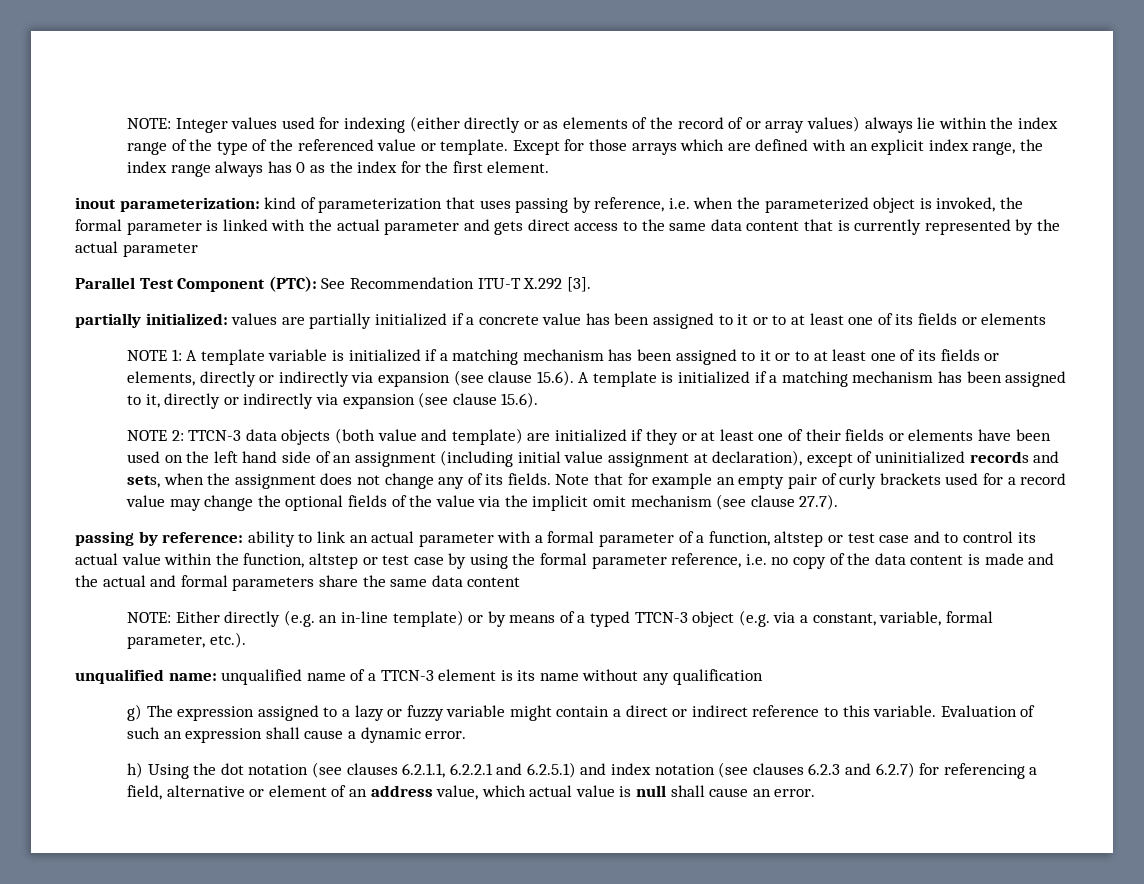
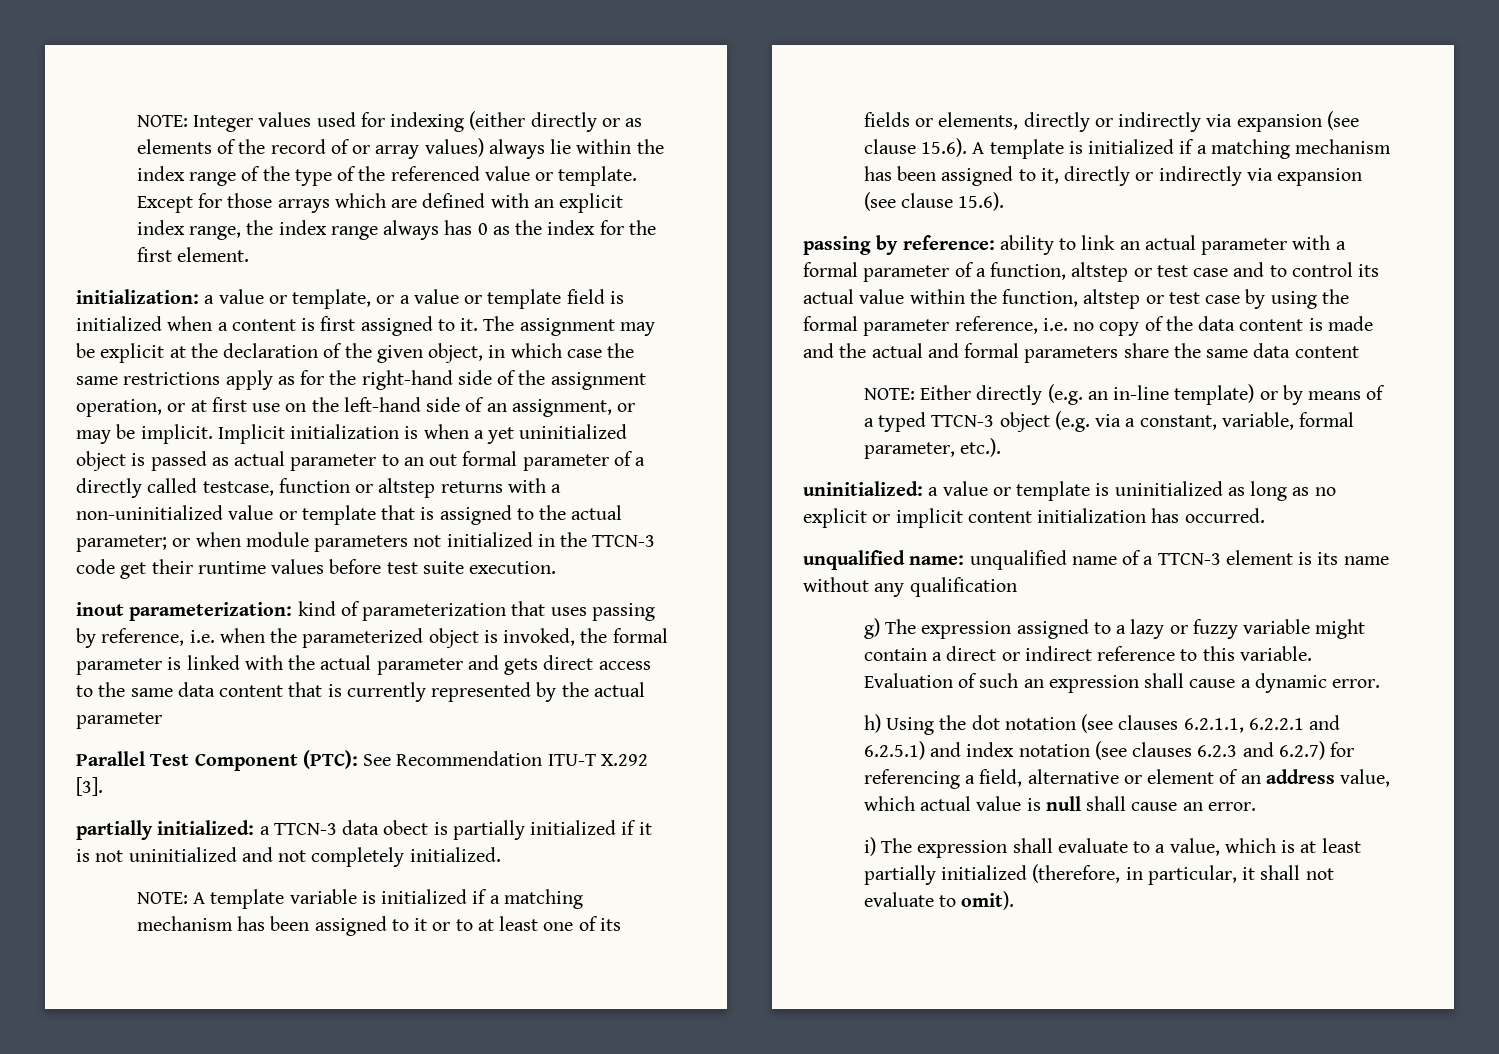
(550, 167) none -> [76,289,624,309] [76,316,655,336] [76,343,635,363] [76,370,646,390] [76,397,636,417] [76,424,628,444] [76,451,646,471] [76,478,562,498] [76,505,623,525] [76,532,656,552] [76,559,557,579] // initialization: a value or template, or a value or template field is initialized when a content is first assigned to it. The assignment may be explicit at the declaration of the given object, in which case the same restrictions apply as for the right-hand side of the assignment operation, or at first use on the left-hand side of an assignment, or may be implicit. Implicit initialization is when a yet uninitialized object is passed as actual parameter to an out formal parameter of a directly called testcase, function or altstep returns with a non-uninitialized value or template that is assigned to the actual parameter; or when module parameters not initialized in the TTCN-3 code get their runtime values before test suite execution.
[231,313,1047,329] [126,349,182,361] values are partially initialized if a concrete value has been assigned to it or to at least one of its fields or elements // NOTE 1: -> [259,820,652,840] [76,847,501,867] [136,892,188,904] a TTCN-3 data obect is partially initialized if it is not uninitialized and not completely initialized. // NOTE:
[126,428,1051,445] [126,450,1060,467] [126,473,1067,489] [125,494,839,511] // NOTE 2: TTCN-3 data objects (both value and template) are initialized if they or at least one of their fields or elements have been used on the left hand side of an assignment (including initial value assignment at declaration), except of uninitialized records and sets, when the assignment does not change any of its fields. Note that for example an empty pair of curly brackets used for a record value may change the optional fields of the value via the implicit omit mechanism (see clause 27.7). -> (1005, 201) none
(246, 640) none -> [803,481,1336,501] [803,508,1265,528] // uninitialized: a value or template is uninitialized as long as no explicit or implicit content initialization has occurred.
(816, 793) none -> [863,837,1361,858] [863,864,1334,885] [863,891,1015,910] // i) The expression shall evaluate to a value, which is at least partially initialized (therefore, in particular, it shall not evaluate to omit).

